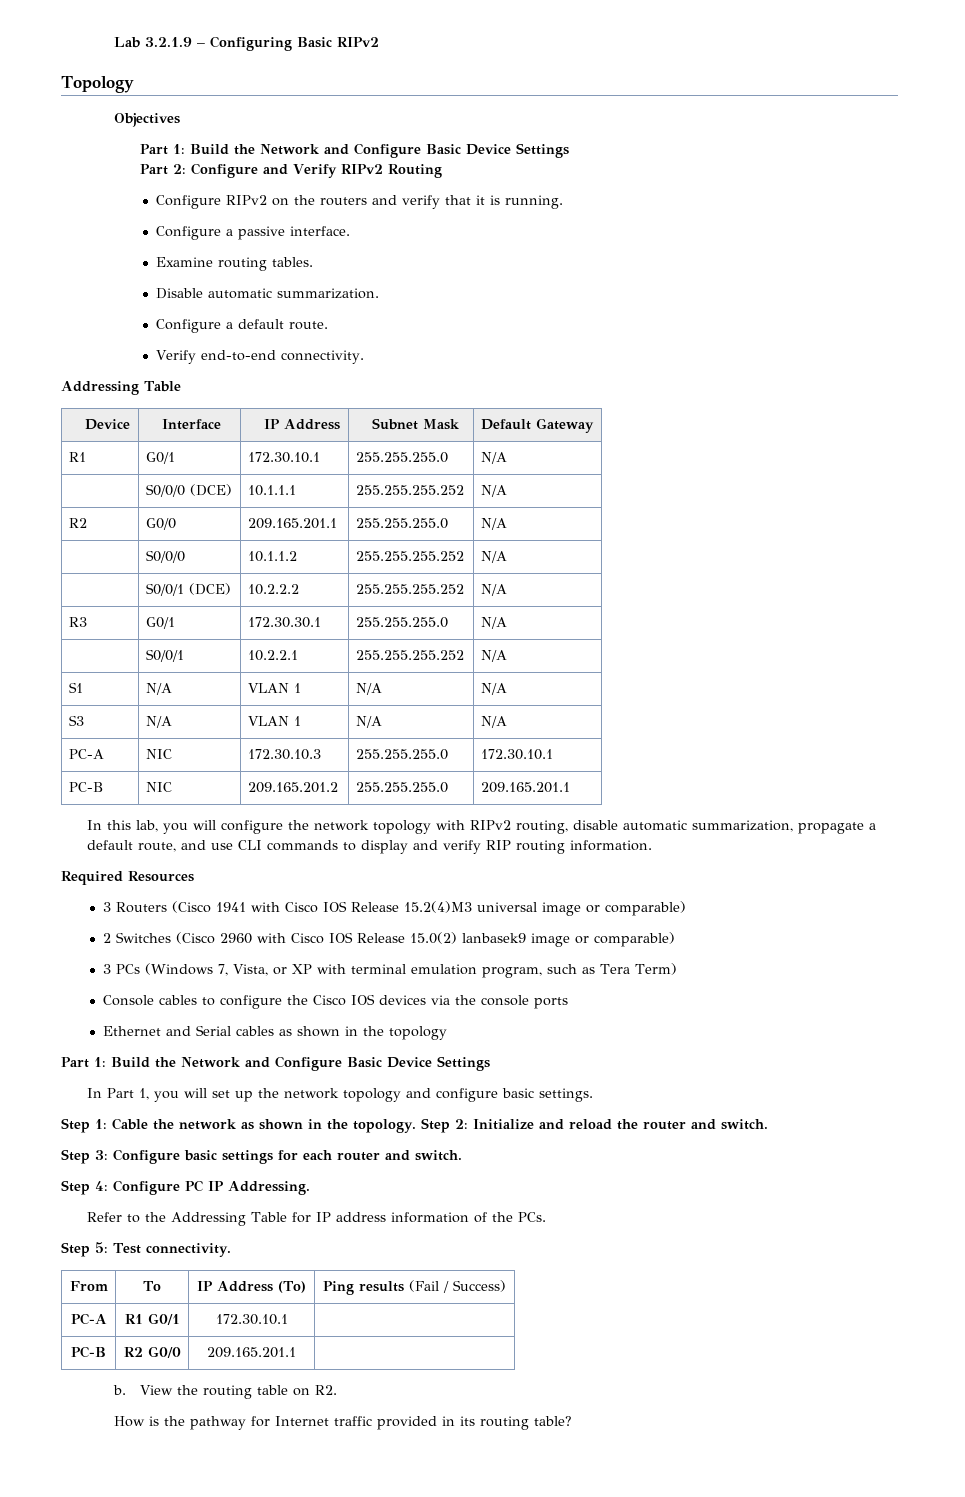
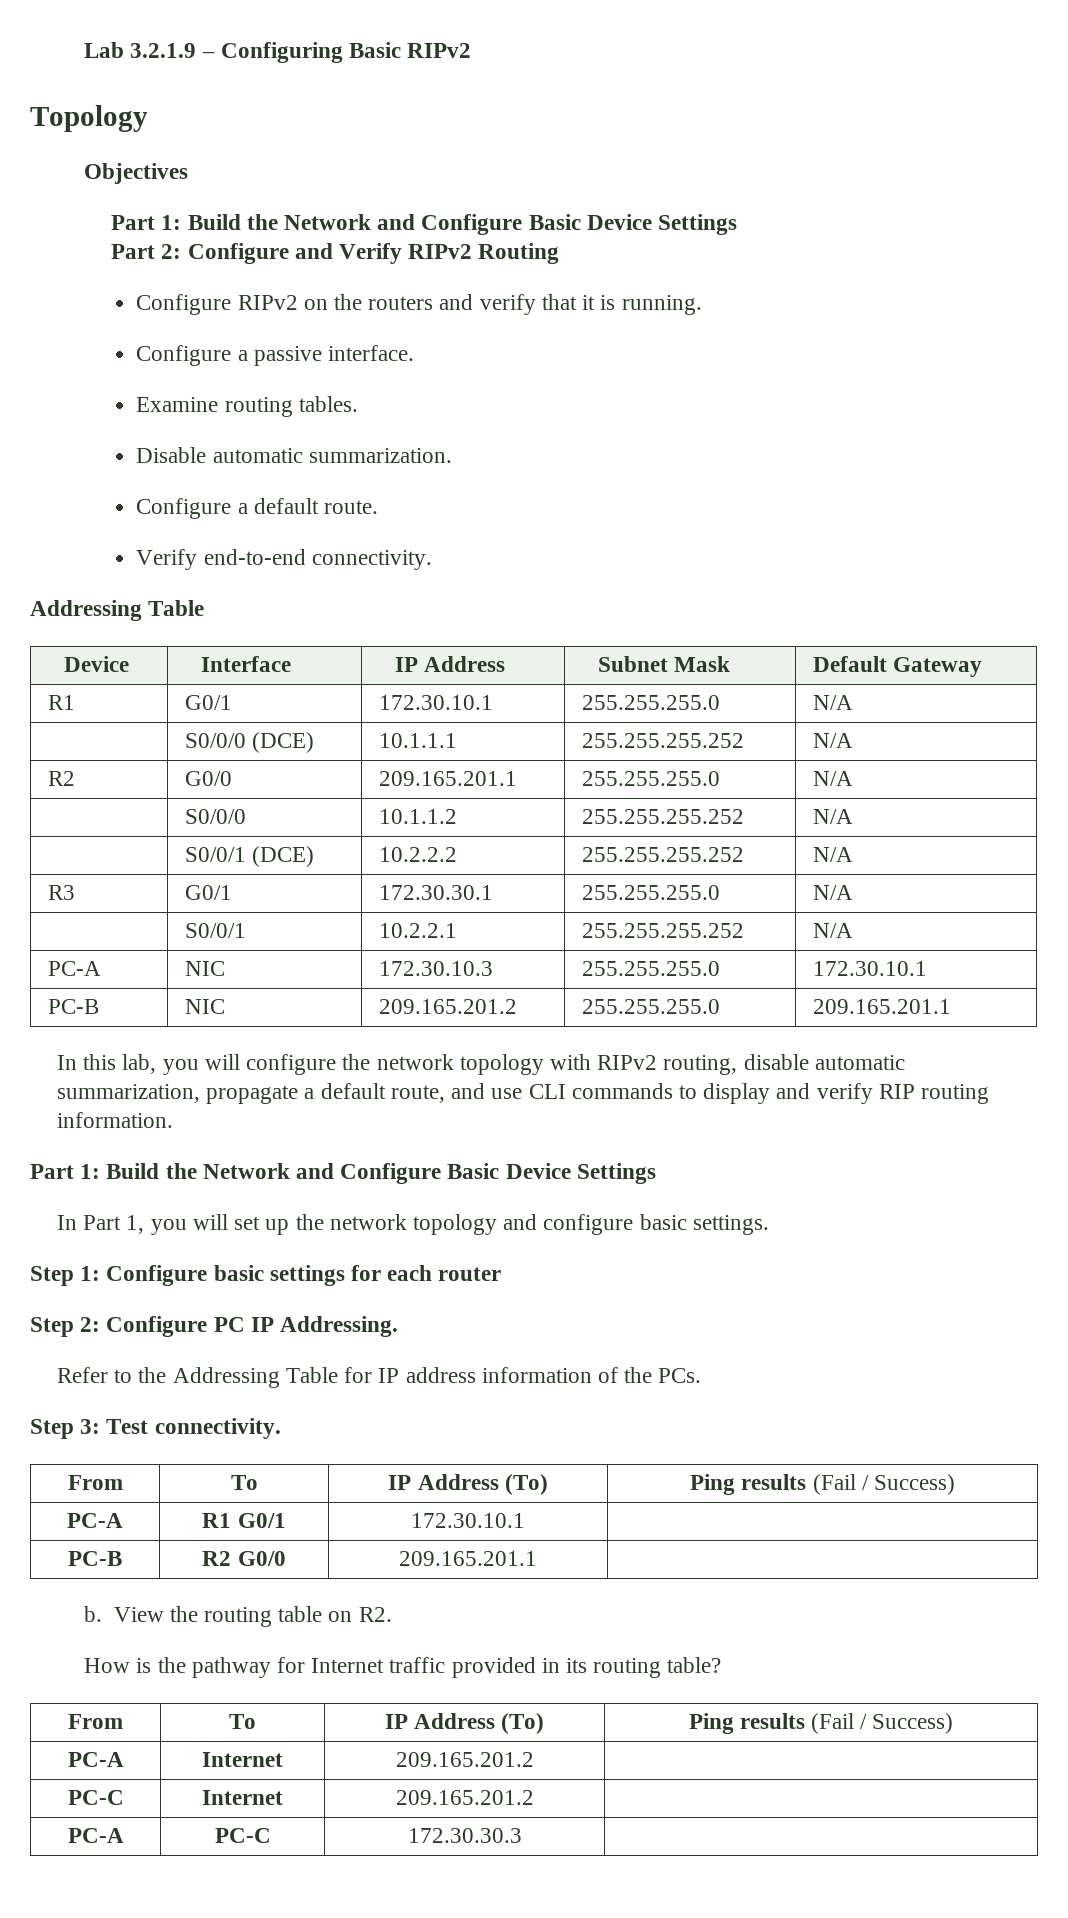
[68,682,83,693] [145,683,172,695] [247,683,301,693] [355,683,382,695] [480,683,507,695] [68,715,84,726] [145,716,172,728] [247,716,301,726] [355,716,382,728] [480,716,507,728] // S1 | N/A | VLAN 1 | N/A | N/A // S3 | N/A | VLAN 1 | N/A | N/A -> (853, 930) none
[61,871,194,885] [103,901,687,916] [103,932,676,947] [103,963,678,978] [103,994,569,1009] [103,1025,448,1040] // Required Resources // 3 Routers (Cisco 1941 with Cisco IOS Release 15.2(4)M3 universal image or comparable) // 2 Switches (Cisco 2960 with Cisco IOS Release 15.0(2) lanbasek9 image or comparable) // 3 PCs (Windows 7, Vista, or XP with terminal emulation program, such as Tera Term) // Console cables to configure the Cisco IOS devices via the console ports // Ethernet and Serial cables as shown in the topology -> (174, 1120) none
[112,1118,768,1133] [61,1149,108,1164] Cable the network as shown in the topology. Step 2: Initialize and reload the router and switch. // Step 3: -> (101, 1273) none
[385,1150,462,1161] [61,1180,108,1195] and switch. // Step 4: -> [30,1317,101,1337] // Step 2:
[95,1242,108,1253] 5: -> [80,1419,101,1434] 3:
(572, 1421) none -> [68,1714,123,1729] [229,1714,256,1729] [384,1713,545,1734] [688,1713,954,1734] [67,1752,124,1767] [202,1752,283,1767] [395,1752,534,1767] [67,1790,124,1805] [202,1790,283,1805] [395,1790,534,1805] [67,1828,124,1843] [214,1828,271,1843] [407,1828,522,1843] // From | To | IP Address (To) | Ping results (Fail / Success) // PC-A | Internet | 209.165.201.2 | // PC-C | Internet | 209.165.201.2 | // PC-A | PC-C | 172.30.30.3 |

